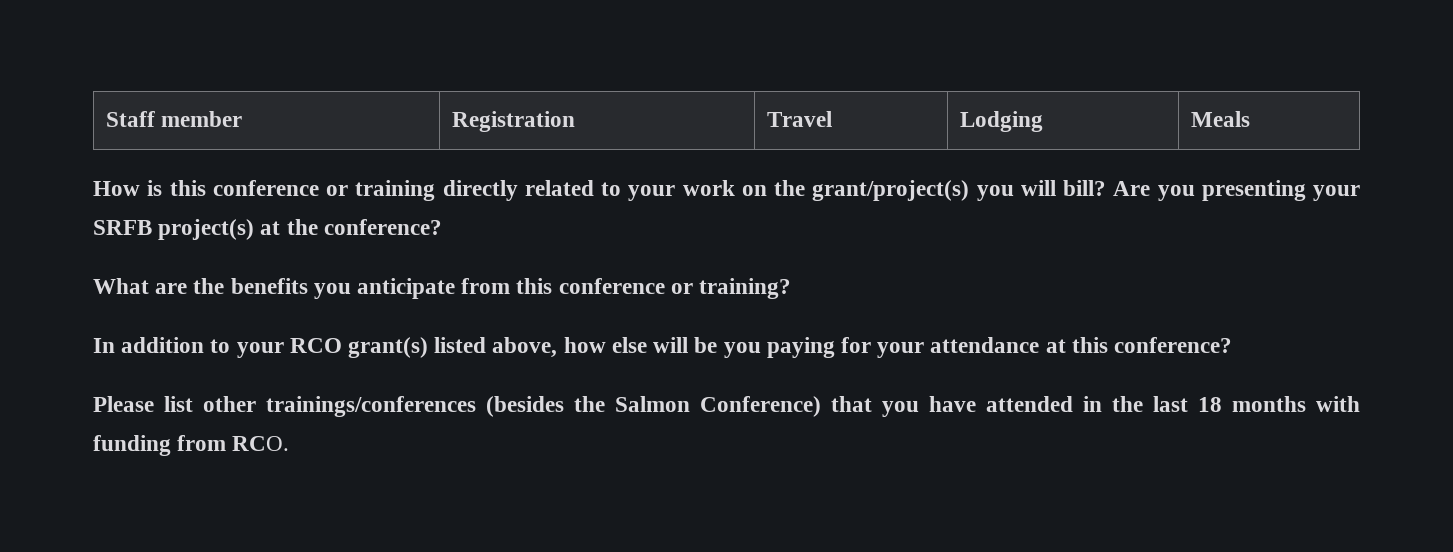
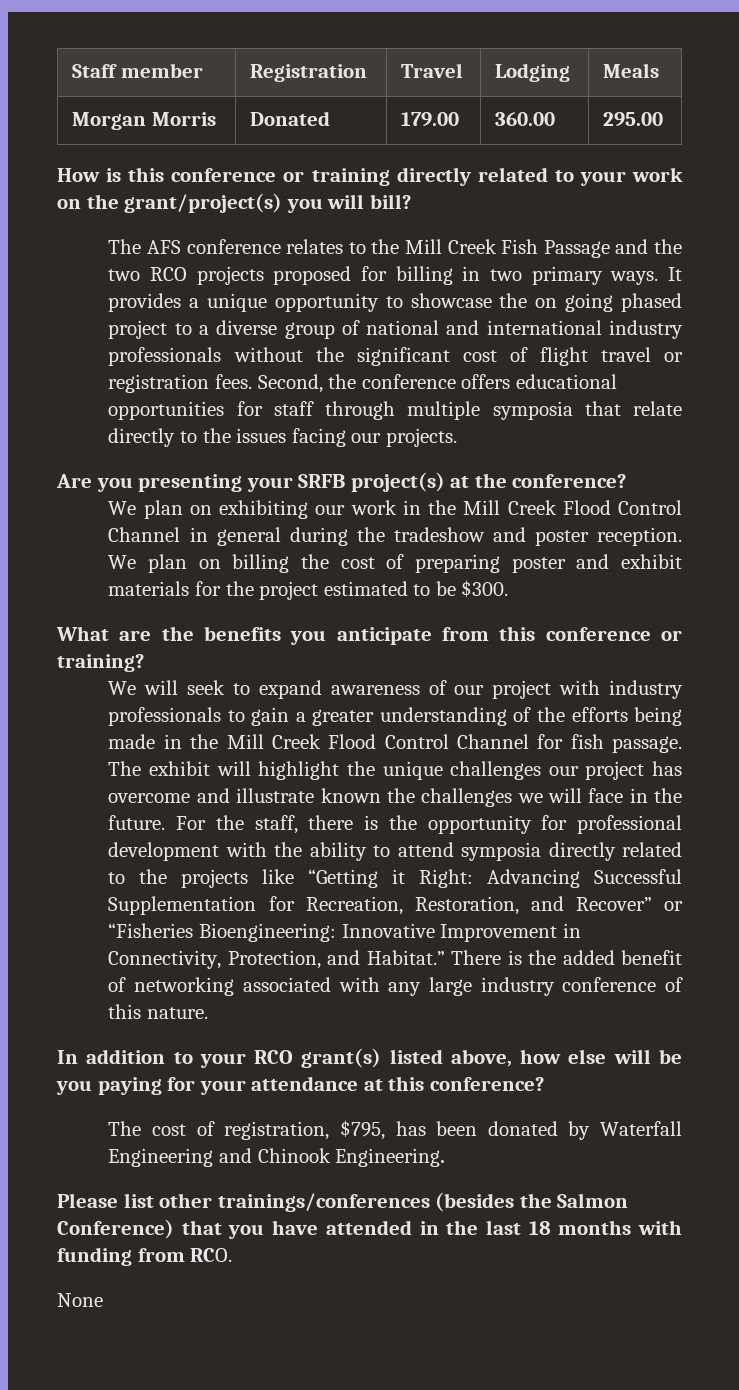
(1250, 119) none -> [72,112,216,130] [250,111,331,126] [401,112,460,127] [495,112,556,126] [603,112,664,127] // Morgan Morris | Donated | 179.00 | 360.00 | 295.00
(1106, 188) none -> [108,239,682,258] [108,266,682,285] [108,293,683,312] [108,320,684,339] [108,347,683,366] [108,374,617,393] [108,401,682,420] [108,428,457,447] // The AFS conference relates to the Mill Creek Fish Passage and the two RCO projects proposed for billing in two primary ways. It provides a unique opportunity to showcase the on going phased project to a diverse group of national and international industry professionals without the significant cost of flight travel or registration fees. Second, the conference offers educational opportunities for staff through multiple symposia that relate directly to the issues facing our projects. //
(442, 227) none -> [108,500,683,519] [108,527,683,546] [108,554,682,573] [108,580,509,600] // We plan on exhibiting our work in the Mill Creek Flood Control Channel in general during the tradeshow and poster reception. We plan on billing the cost of preparing poster and exhibit materials for the project estimated to be $300.
(792, 288) none -> [108,680,683,699] [108,707,682,726] [108,734,682,753] [108,761,683,780] [108,788,682,807] [108,815,682,834] [108,842,683,861] [108,869,683,888] [108,896,683,915] [108,923,581,942] [108,950,683,969] [108,977,684,996] [108,1004,209,1019] // We will seek to expand awareness of our project with industry professionals to gain a greater understanding of the efforts being made in the Mill Creek Flood Control Channel for fish passage. The exhibit will highlight the unique challenges our project has overcome and illustrate known the challenges we will face in the future. For the staff, there is the opportunity for professional development with the ability to attend symposia directly related to the projects like “Getting it Right: Advancing Successful Supplementation for Recreation, Restoration, and Recover” or “Fisheries Bioengineering: Innovative Improvement in Connectivity, Protection, and Habitat.” There is the added benefit of networking associated with any large industry conference of this nature.
(1232, 345) none -> [108,1120,683,1140] [108,1148,446,1167] // The cost of registration, $795, has been donated by Waterfall Engineering and Chinook Engineering.
(290, 443) none -> [57,1293,103,1307] // None

